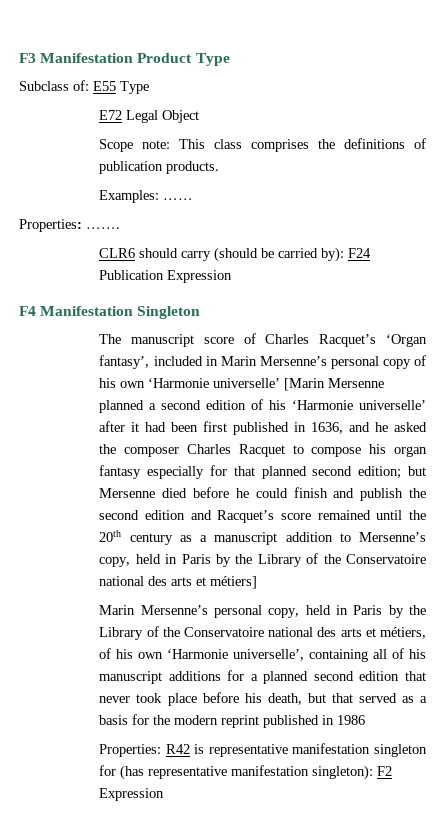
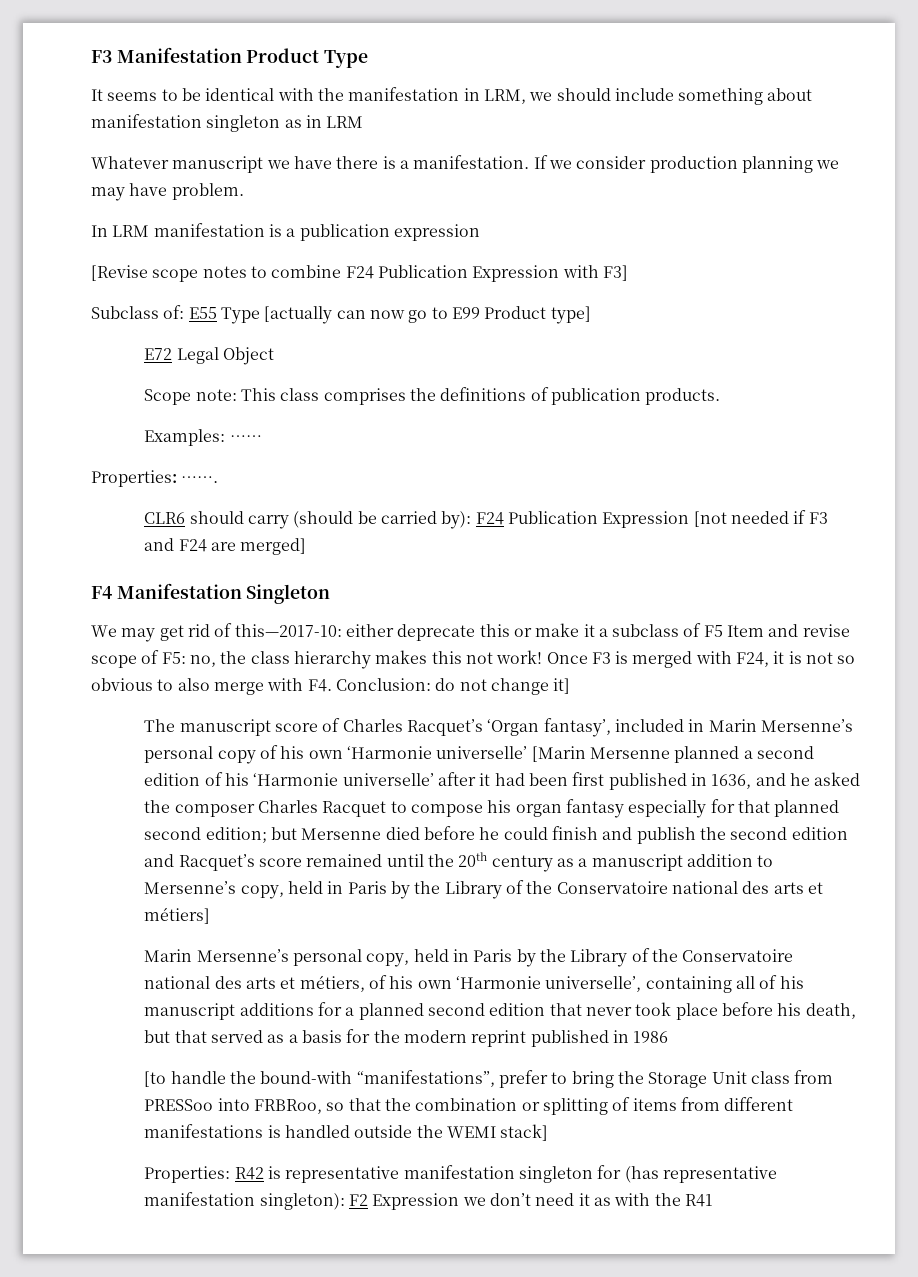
[19,80,149,94] Subclass of: E55 Type -> [91,87,813,105] [91,114,364,132] [91,155,840,173] [91,183,244,201] [91,223,480,241] [91,265,628,282] [91,305,591,324] It seems to be identical with the manifestation in LRM, we should include something about manifestation singleton as in LRM // Whatever manuscript we have there is a manifestation. If we consider production planning we may have problem. // In LRM manifestation is a publication expression // [Revise scope notes to combine F24 Publication Expression with F3] // Subclass of: E55 Type [actually can now go to E99 Product type]
[19,306,201,319] // F4 Manifestation Singleton -> [693,510,828,527] [144,538,307,555] [91,583,331,604] [91,623,850,642] [91,650,856,669] [91,678,571,695] [not needed if F3 and F24 are merged] // F4 Manifestation Singleton // We may get rid of this—2017-10: either deprecate this or make it a subclass of F5 Item and revise scope of F5: no, the class hierarchy makes this not work! Once F3 is merged with F24, it is not so obvious to also merge with F4. Conclusion: do not change it]
(366, 720) none -> [144,1070,834,1088] [144,1097,794,1115] [144,1124,549,1141] // [to handle the bound-with “manifestations”, prefer to bring the Storage Unit class from PRESSoo into FRBRoo, so that the combination or splitting of items from different manifestations is handled outside the WEMI stack]
(165, 794) none -> [462,1193,713,1207] we don’t need it as with the R41

